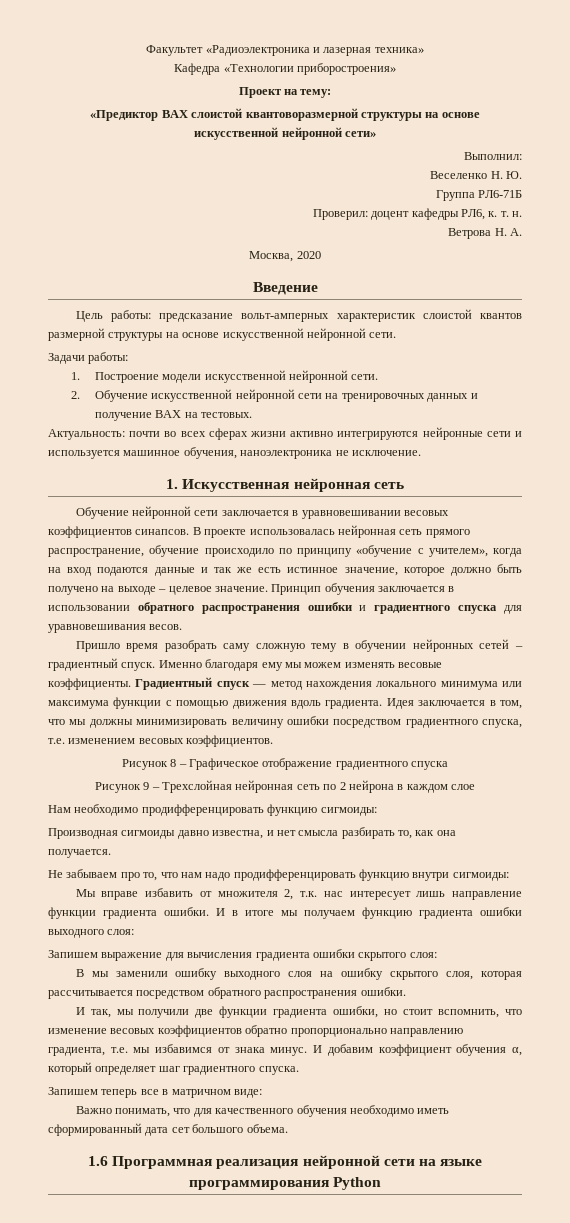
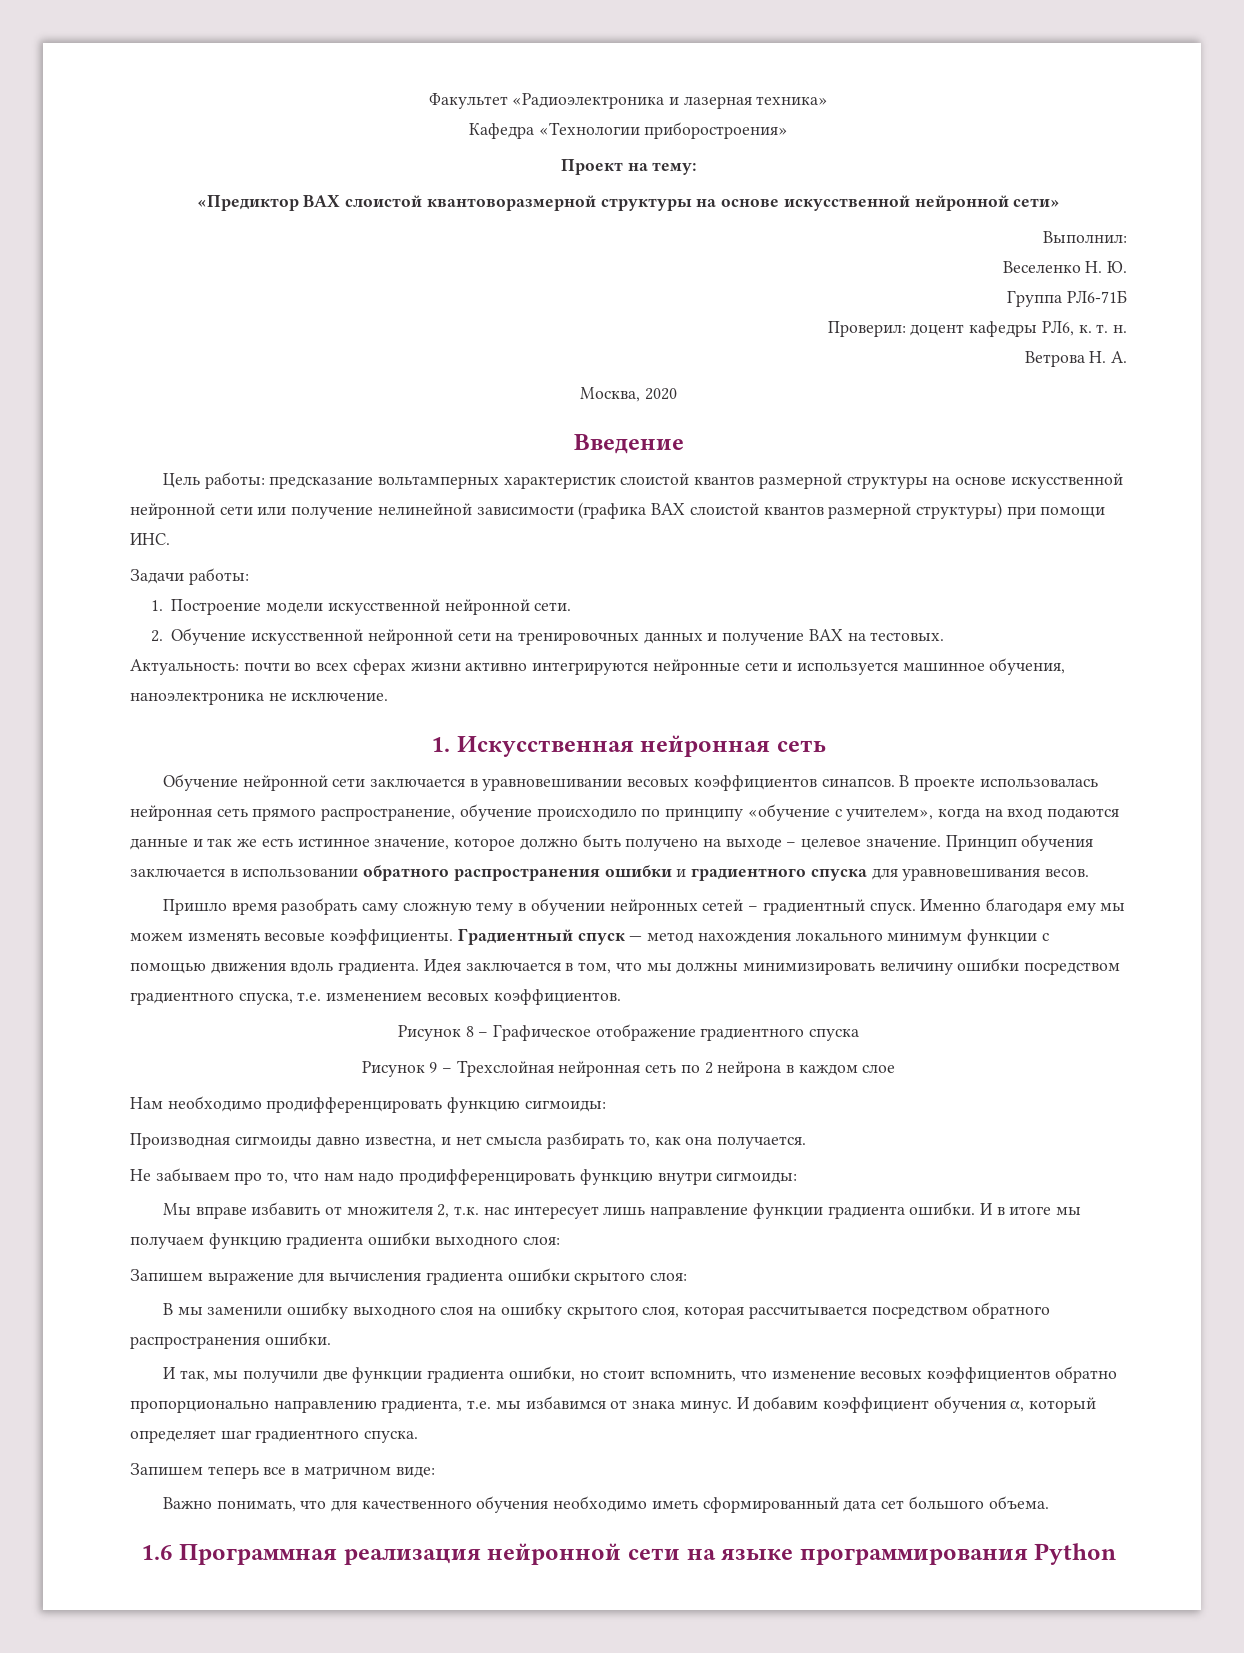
[241,313,330,322] вольт-амперных -> [377,476,499,489] вольтамперных
[369,332,397,338] сети. -> [219,502,1106,519] [130,533,170,545] сети или получение нелинейной зависимости (графика ВАХ слоистой квантов размерной структуры) при помощи ИНС.
[440,681,522,690] [48,700,109,709] минимума или максимума -> [887,933,963,945] минимум

